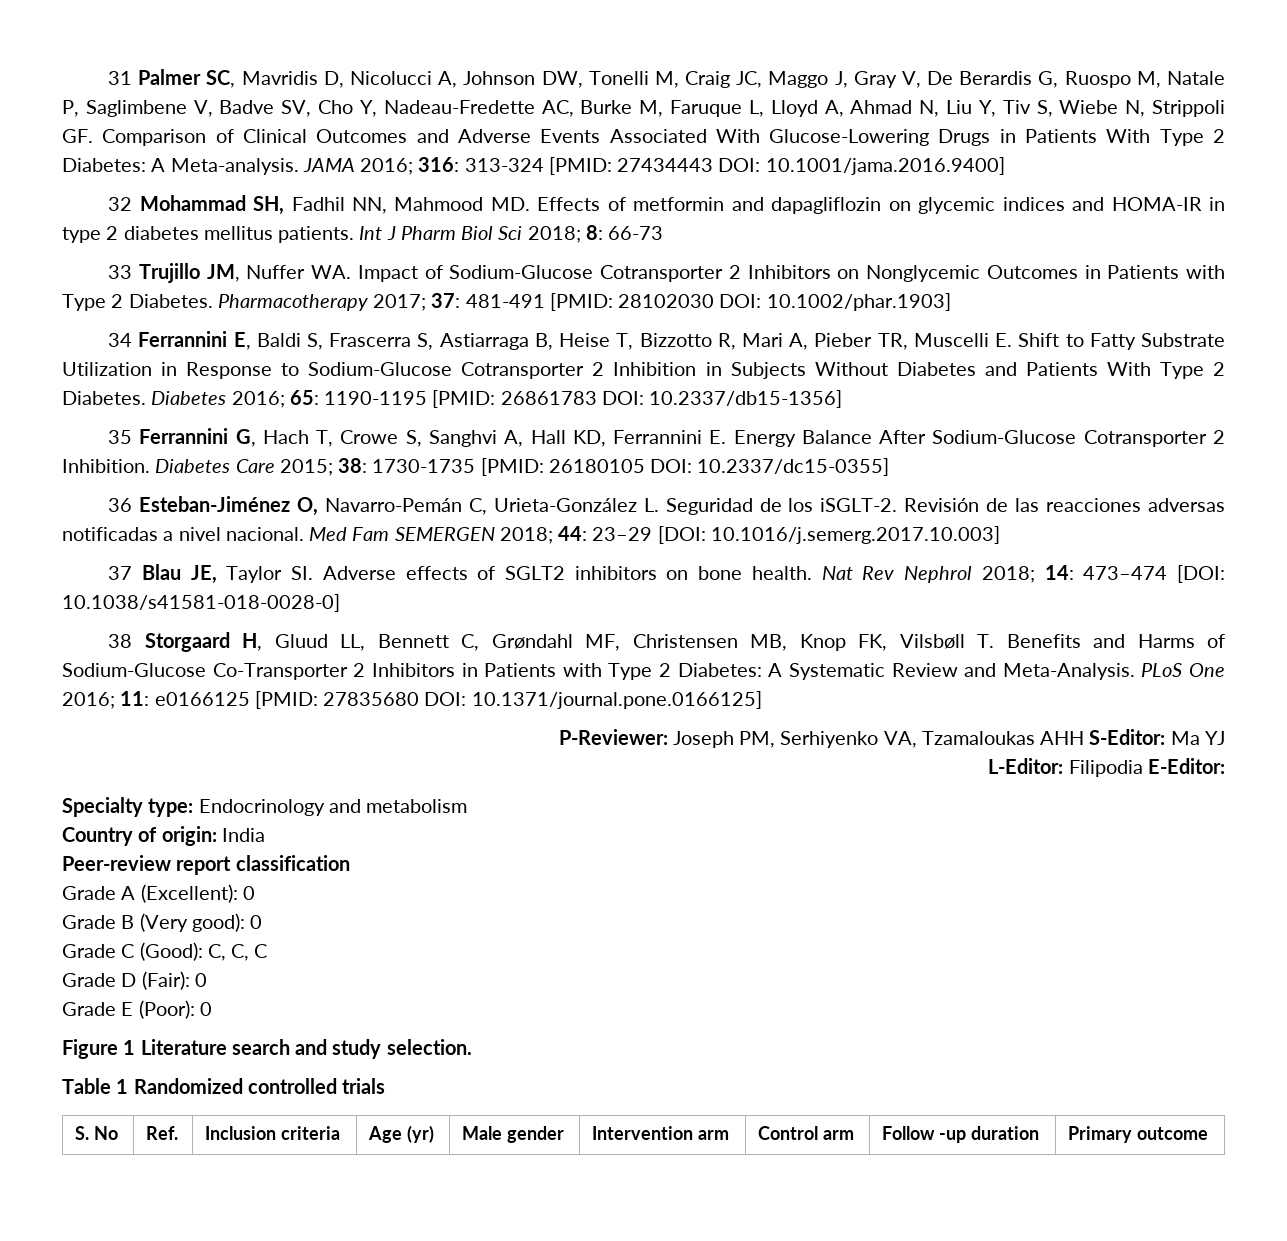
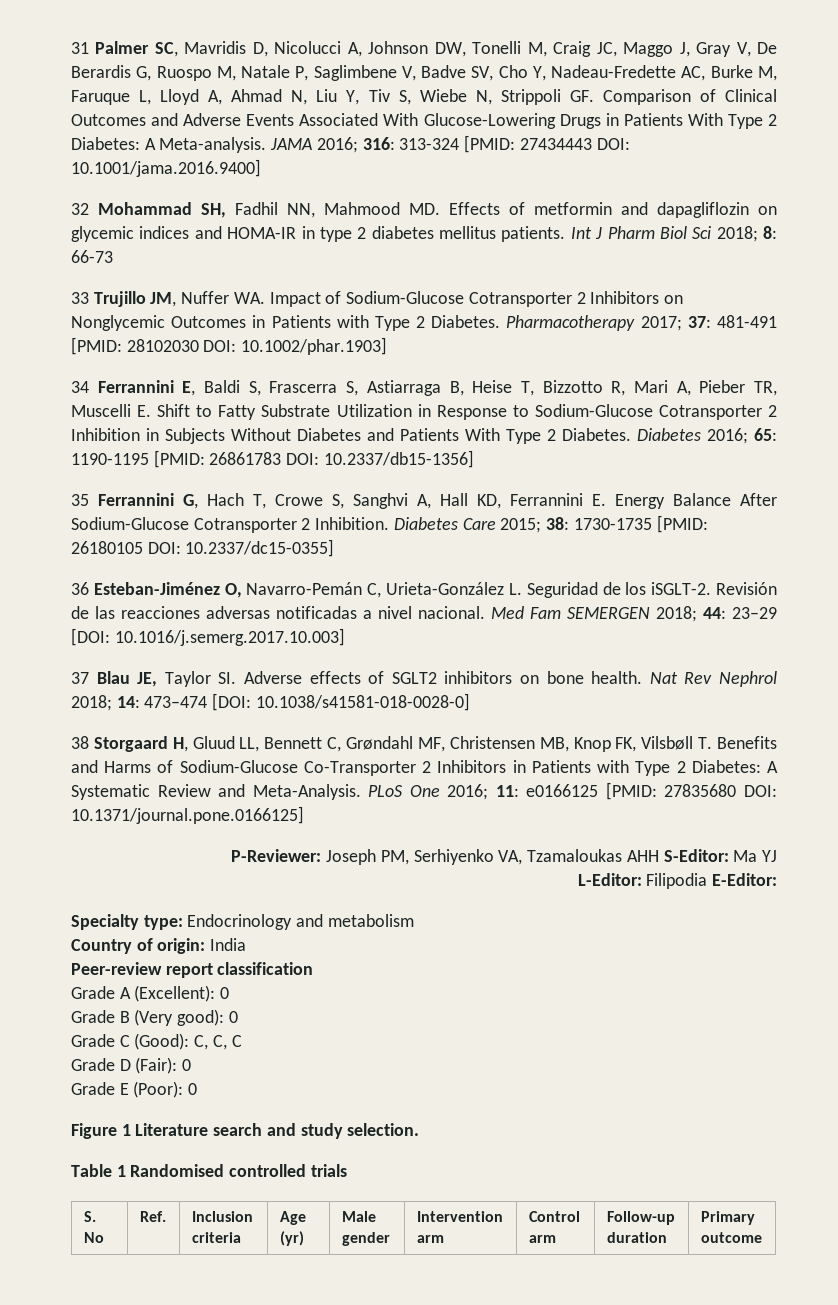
[133,1078,243,1094] Randomized -> [130,1164,225,1177] Randomised
[882,1126,967,1143] Follow -up -> [606,1211,675,1225] Follow-up

